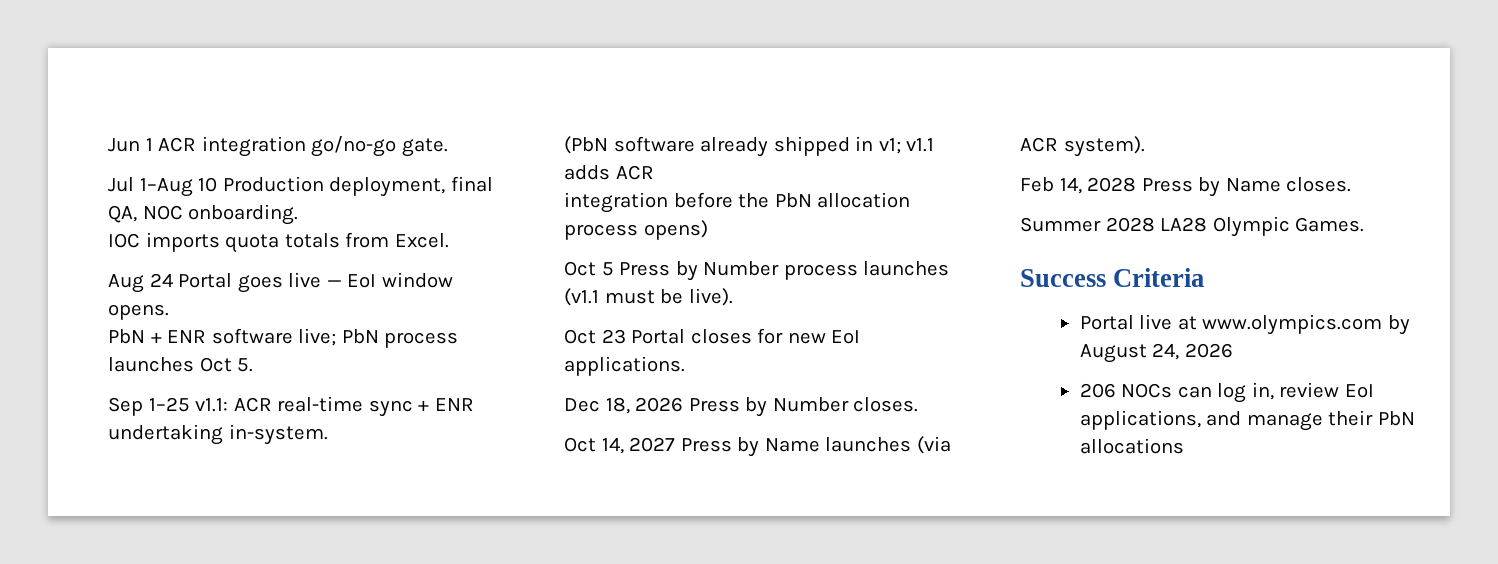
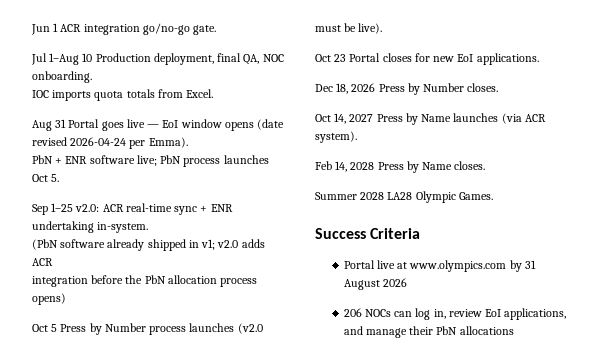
[149,273,173,287] 24 -> [55,119,67,128] 31
[108,304,169,320] opens. -> [224,119,285,131] [32,137,188,149] opens (date revised 2026-04-24 per Emma).
[195,398,229,412] v1.1: -> [75,204,100,212] v2.0:
[906,138,935,152] v1.1 -> [217,240,239,248] v2.0
[564,288,599,306] (v1.1 -> [237,323,263,334] (v2.0
[1079,343,1180,363] August 24, -> [524,260,536,269] [343,279,380,290] 31 August

